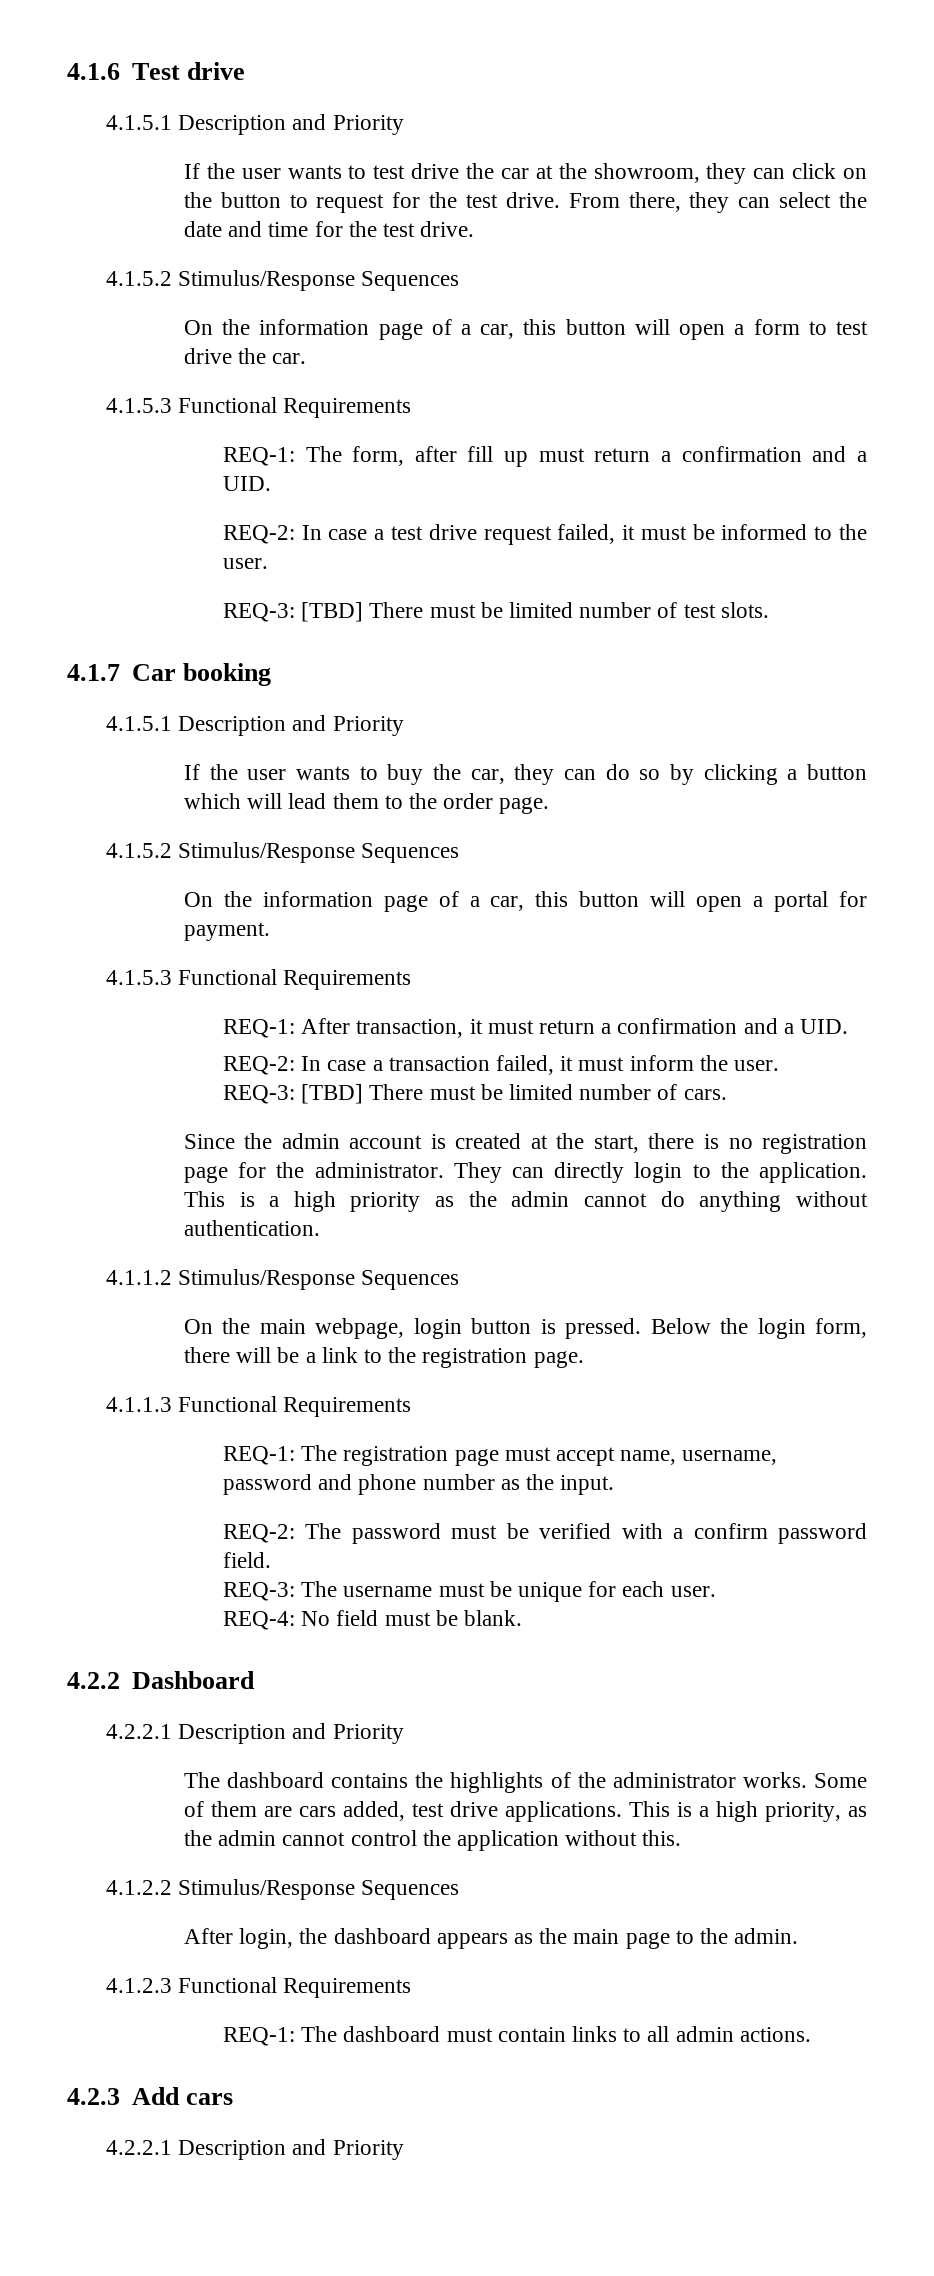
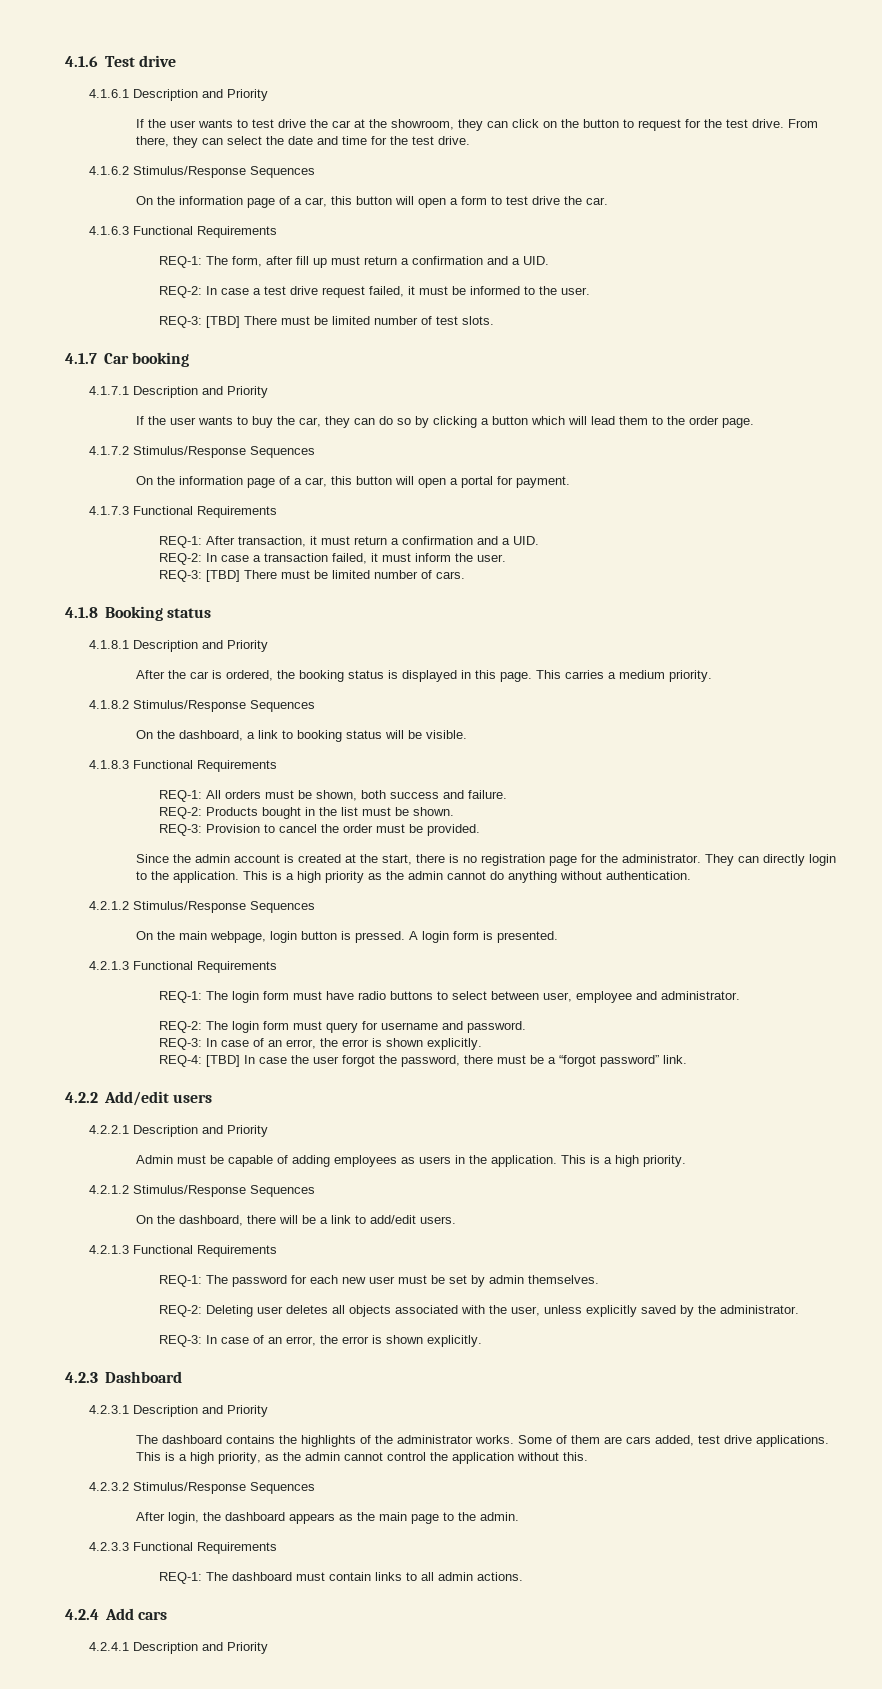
[105,115,172,130] 4.1.5.1 -> [88,89,129,98] 4.1.6.1
[105,271,172,286] 4.1.5.2 -> [88,166,129,175] 4.1.6.2
[105,398,172,413] 4.1.5.3 -> [88,226,129,235] 4.1.6.3
[105,716,172,731] 4.1.5.1 -> [88,386,129,395] 4.1.7.1
[105,843,172,858] 4.1.5.2 -> [88,446,129,455] 4.1.7.2
[105,970,172,985] 4.1.5.3 -> [88,506,129,515] 4.1.7.3
(727, 1094) none -> [65,606,211,621] [88,640,268,652] [135,670,712,682] [88,700,315,712] [135,730,467,742] [88,760,277,772] [159,790,508,802] [159,807,455,819] [159,824,481,836] // 4.1.8 Booking status // 4.1.8.1 Description and Priority // After the car is ordered, the booking status is displayed in this page. This carries a medium priority. // 4.1.8.2 Stimulus/Response Sequences // On the dashboard, a link to booking status will be visible. // 4.1.8.3 Functional Requirements // REQ-1: All orders must be shown, both success and failure. // REQ-2: Products bought in the list must be shown. // REQ-3: Provision to cancel the order must be provided.
[105,1270,172,1285] 4.1.1.2 -> [88,901,129,910] 4.2.1.2
[650,1318,868,1339] Below the login form, -> [408,931,558,943] [88,961,277,973] [159,991,741,1003] [159,1021,527,1033] [159,1038,483,1050] [159,1055,688,1067] [65,1091,212,1106] [88,1125,268,1137] [135,1155,686,1167] [88,1185,315,1197] [135,1215,243,1226] A login form is presented. // 4.2.1.3 Functional Requirements // REQ-1: The login form must have radio buttons to select between user, employee and administrator. // REQ-2: The login form must query for username and password. // REQ-3: In case of an error, the error is shown explicitly. // REQ-4: [TBD] In case the user forgot the password, there must be a “forgot password” link. // 4.2.2 Add/edit users // 4.2.2.1 Description and Priority // Admin must be capable of adding employees as users in the application. This is a high priority. // 4.2.1.2 Stimulus/Response Sequences // On the dashboard,
[388,1347,584,1368] [105,1396,412,1417] [222,1445,778,1466] [222,1474,615,1495] [222,1523,867,1544] [222,1552,271,1568] [222,1581,716,1602] [222,1610,522,1630] [67,1672,120,1689] the registration page. // 4.1.1.3 Functional Requirements // REQ-1: The registration page must accept name, username, password and phone number as the input. // REQ-2: The password must be verified with a confirm password field. // REQ-3: The username must be unique for each user. // REQ-4: No field must be blank. // 4.2.2 -> [369,1215,456,1224] [88,1245,277,1257] [159,1275,600,1287] [159,1305,800,1317] [159,1335,483,1347] [65,1372,98,1383] add/edit users. // 4.2.1.3 Functional Requirements // REQ-1: The password for each new user must be set by admin themselves. // REQ-2: Deleting user deletes all objects associated with the user, unless explicitly saved by the administrator. // REQ-3: In case of an error, the error is shown explicitly. // 4.2.3
[105,1724,172,1739] 4.2.2.1 -> [88,1405,129,1414] 4.2.3.1
[105,1880,172,1895] 4.1.2.2 -> [88,1482,129,1491] 4.2.3.2
[105,1978,172,1993] 4.1.2.3 -> [88,1542,129,1551] 4.2.3.3
[67,2088,120,2105] 4.2.3 -> [65,1609,99,1620] 4.2.4
[105,2140,172,2155] 4.2.2.1 -> [88,1642,129,1651] 4.2.4.1

